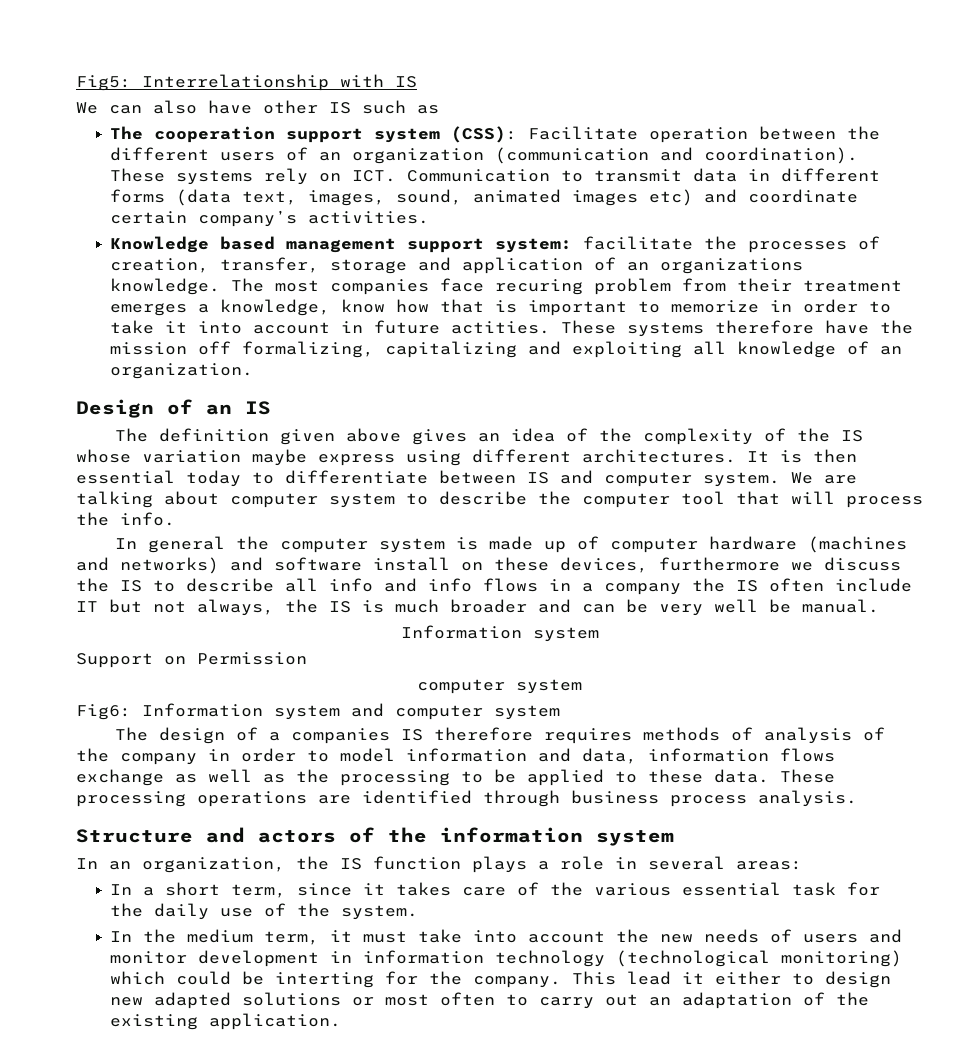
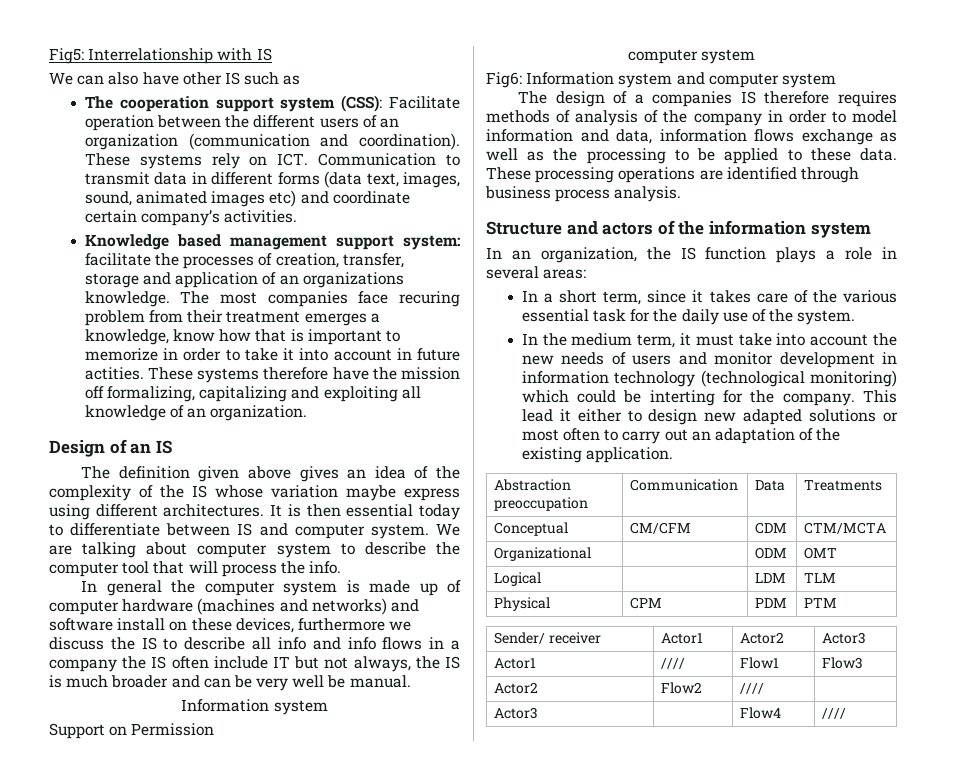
(342, 1021) none -> [494,479,572,491] [494,497,589,511] [630,479,739,491] [755,480,786,491] [804,480,883,491] [494,522,569,536] [630,522,692,534] [755,522,788,534] [804,522,887,534] [494,547,592,561] [755,547,788,559] [804,547,838,559] [494,572,542,586] [755,573,787,583] [804,573,837,583] [494,597,551,611] [630,597,663,609] [755,598,788,608] [804,598,838,608] [494,632,601,644] [661,633,704,644] [740,632,785,644] [822,632,867,644] [494,658,537,669] [661,658,686,669] [740,657,780,669] [822,657,864,669] [494,682,539,694] [661,682,703,694] [740,683,765,694] [494,707,539,719] [740,707,782,719] [822,708,847,719] // Abstraction preoccupation | Communication | Data | Treatments // Conceptual | CM/CFM | CDM | CTM/MCTA // Organizational | | ODM | OMT // Logical | | LDM | TLM // Physical | CPM | PDM | PTM // Sender/ receiver | Actor1 | Actor2 | Actor3 // Actor1 | //// | Flow1 | Flow3 // Actor2 | Flow2 | //// | // Actor3 | | Flow4 | ////

